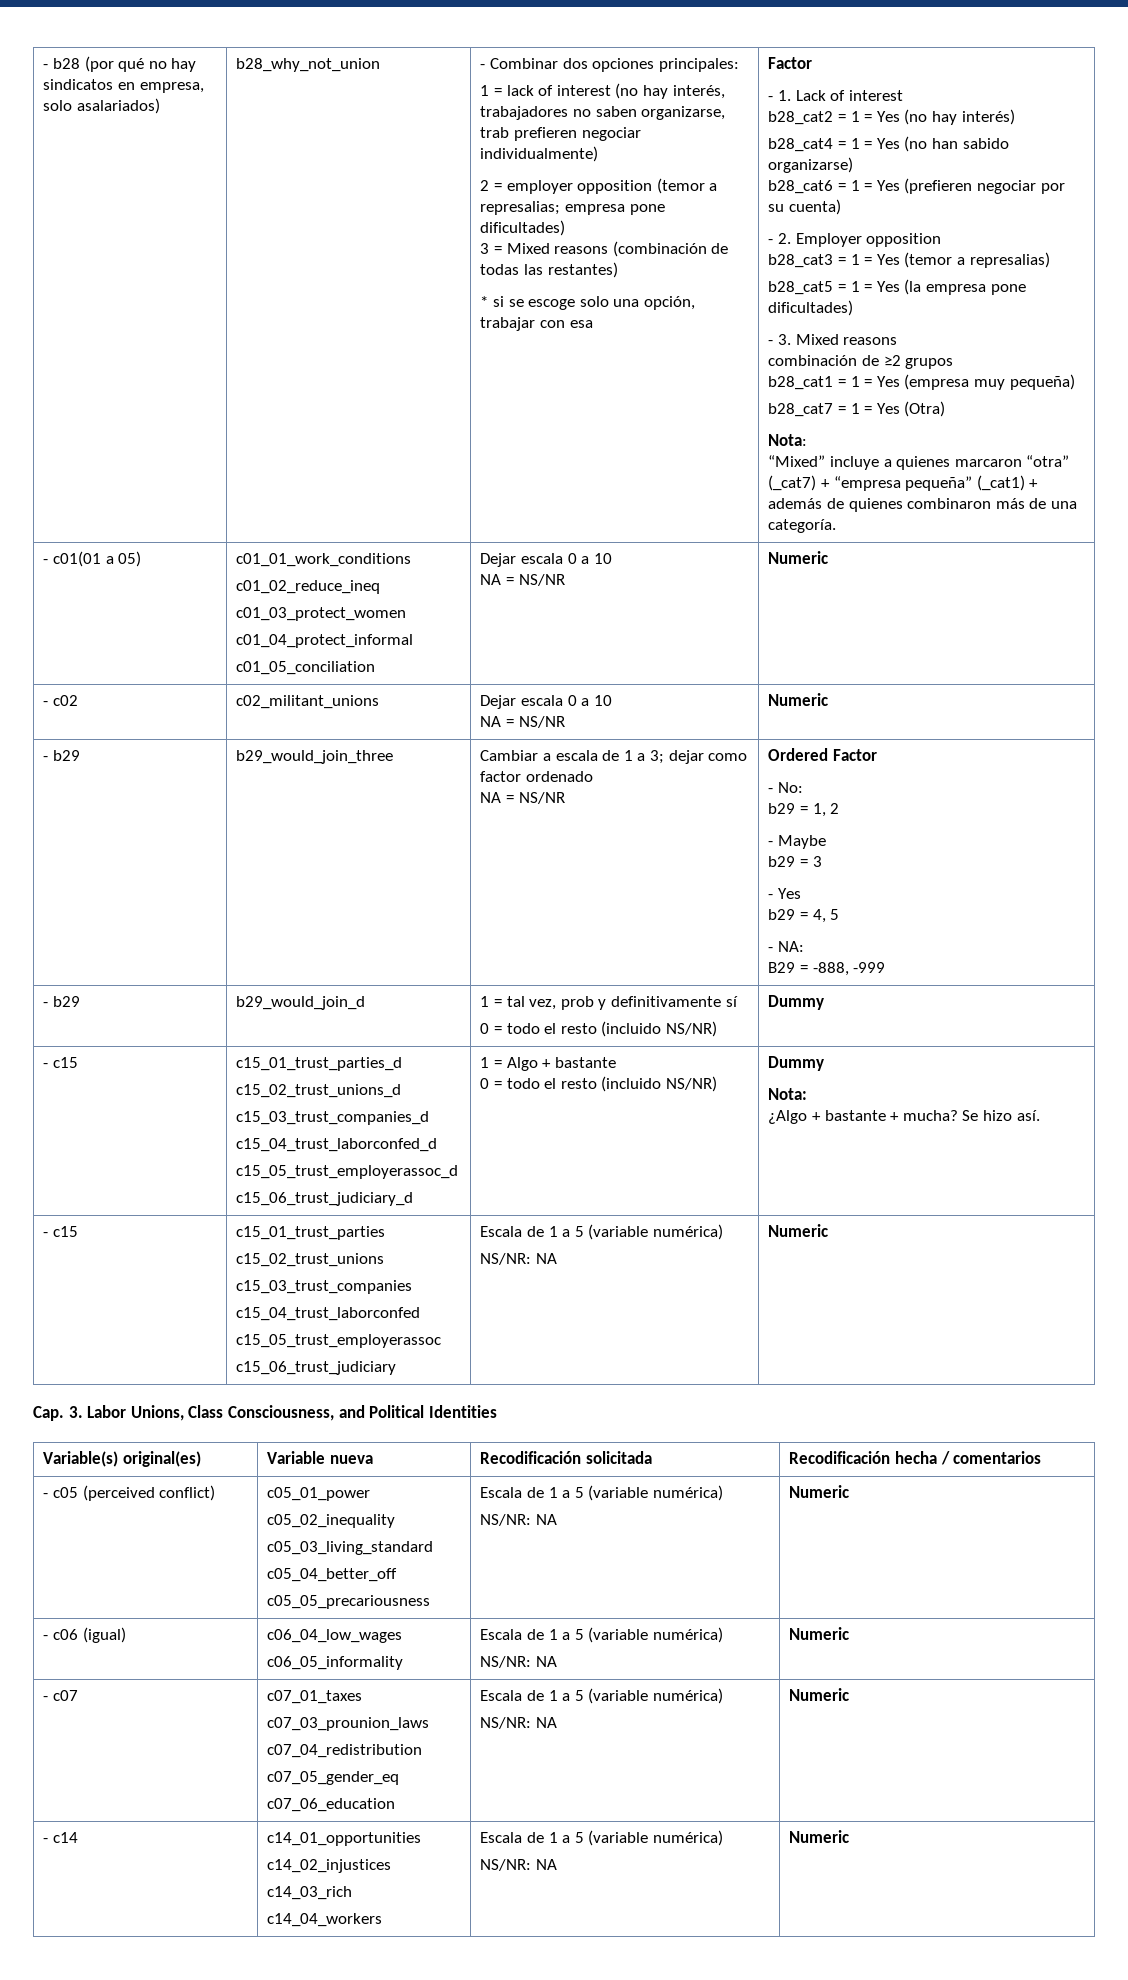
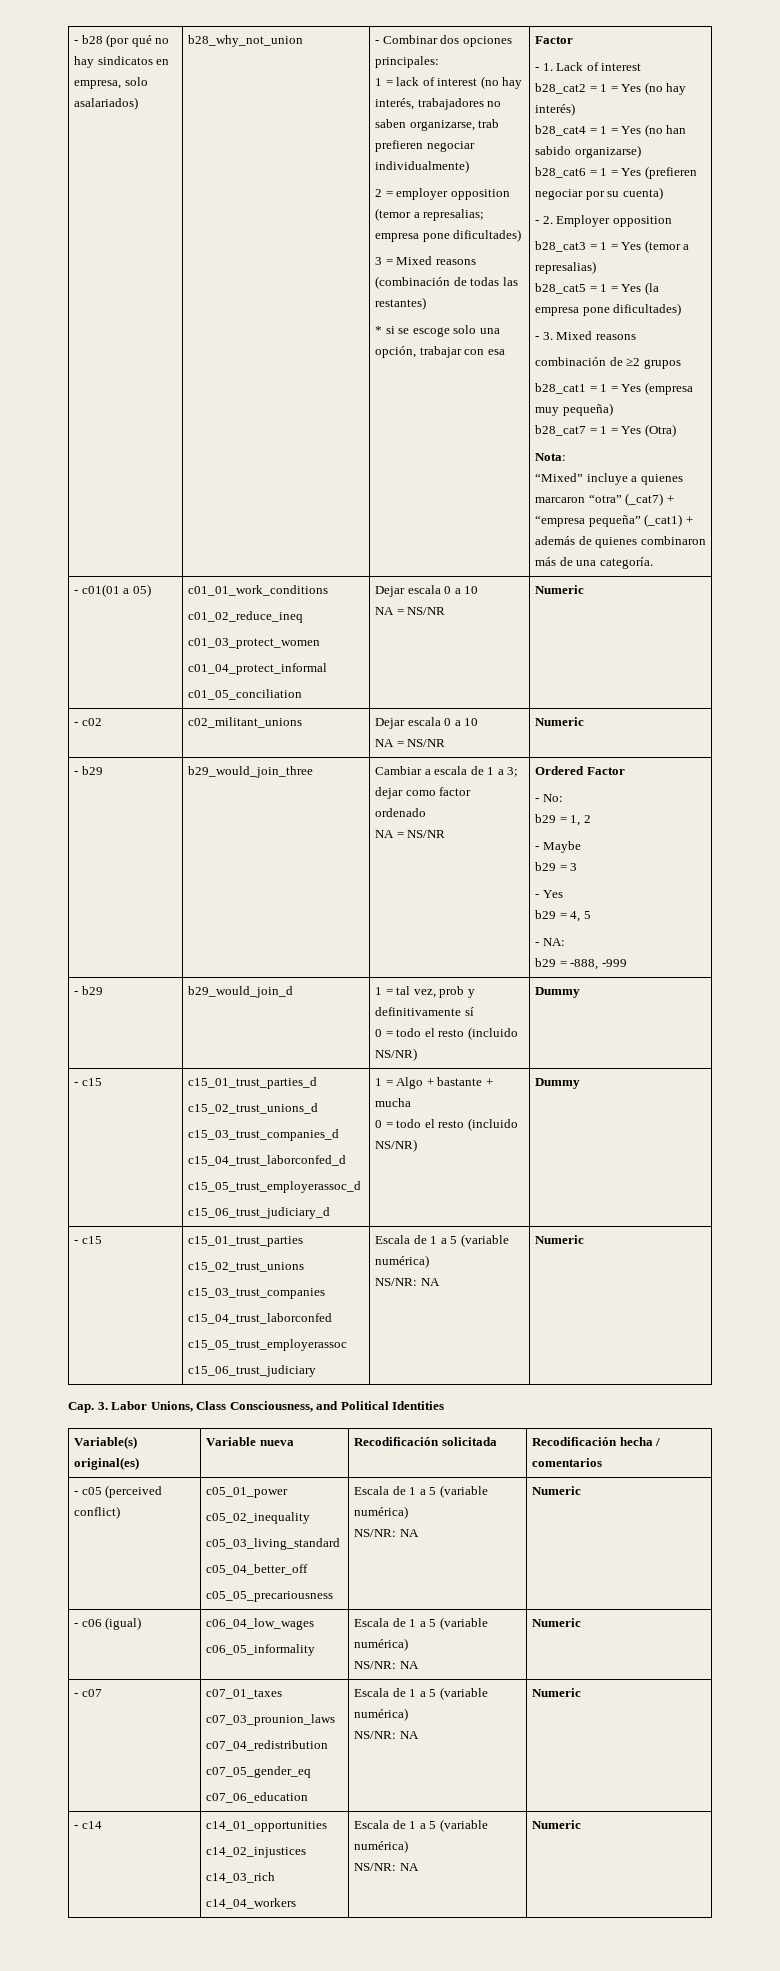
[768,962,796,973] B29 -> [535,958,557,967] b29
[480,1076,717,1092] [768,1056,825,1071] [768,1088,808,1100] [768,1110,1040,1124] // 0 = todo el resto (incluido NS/NR) | Dummy // Nota: // ¿Algo + bastante + mucha? Se hizo así. -> [485,1078,493,1086] [375,1098,412,1107] [375,1118,518,1131] [375,1139,418,1152] [535,1078,581,1089] + mucha // 0 = todo el resto (incluido NS/NR) | Dummy

